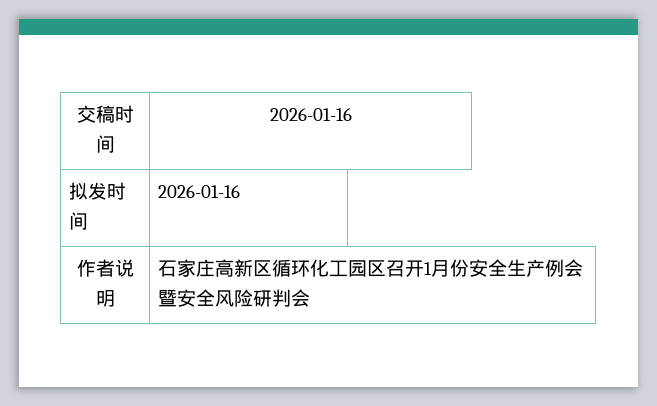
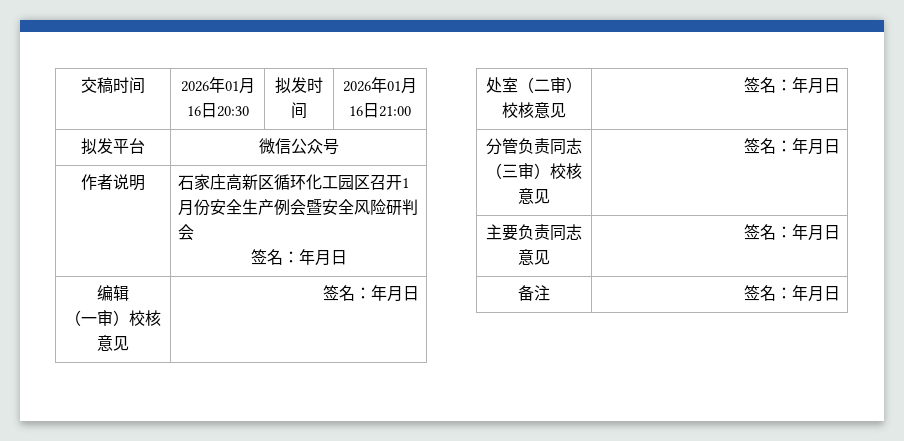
[269,108,352,121] [68,182,126,200] [68,212,88,230] [157,185,240,198] 2026-01-16 // 拟发时间 | 2026-01-16 -> [180,77,255,94] [186,103,249,118] [275,77,323,94] [291,102,307,119] [343,77,417,94] [349,103,411,118] [81,138,145,155] [258,138,339,155] 2026年01月16日20:30 | 拟发时间 | 2026年01月16日21:00 // 拟发平台 | 微信公众号
(310, 298) none -> [250,249,347,266] [97,285,129,301] [65,310,161,326] [97,335,129,351] [323,285,420,302] [486,77,582,93] [502,102,566,118] [744,77,841,94] [486,138,582,155] [486,163,582,179] [518,188,550,204] [744,138,841,155] [486,224,582,241] [518,249,550,265] [744,224,841,241] [518,285,550,301] [744,285,841,302] // 签名：年月日 // 编辑 // （一审）校核意见 | 签名：年月日 // 处室（二审）校核意见 | 签名：年月日 // 分管负责同志（三审）校核意见 | 签名：年月日 // 主要负责同志意见 | 签名：年月日 // 备注 | 签名：年月日

